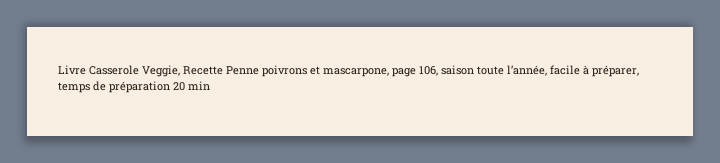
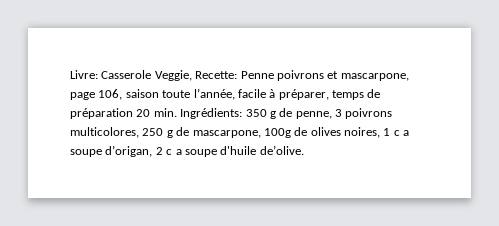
[58,65,86,75] Livre -> [70,70,98,79] Livre:
[183,66,223,75] Recette -> [195,71,238,79] Recette:
[188,81,210,90] min -> [153,108,393,119] [70,127,410,138] [70,145,304,157] min. Ingrédients: 350 g de penne, 3 poivrons multicolores, 250 g de mascarpone, 100g de olives noires, 1 c a soupe d’origan, 2 c a soupe d'huile de’olive.

